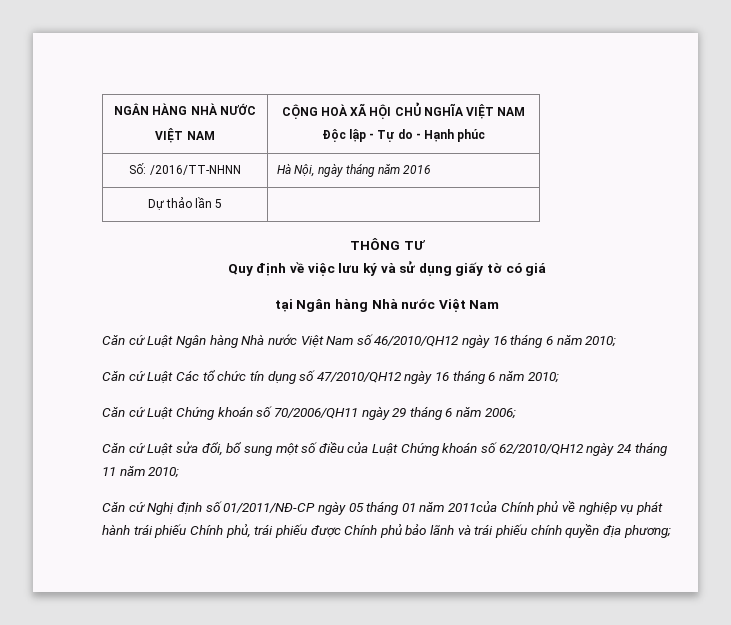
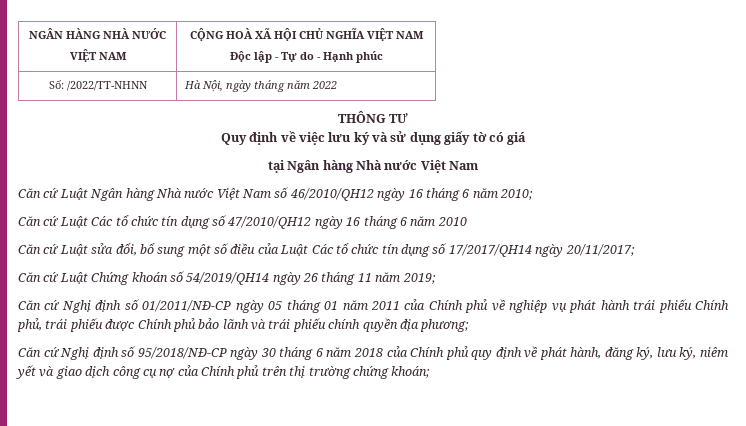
[149,165,241,175] /2016/TT-NHNN -> [66,81,148,91] /2022/TT-NHNN
[403,165,432,174] [147,197,223,210] 2016 // Dự thảo lần 5 | -> [312,81,338,89] 2022
[527,372,559,383] [102,406,516,420] 2010; // Căn cứ Luật Chứng khoán số 70/2006/QH11 ngày 29 tháng 6 năm 2006; -> [437,217,467,226] 2010
[400,442,631,456] Chứng khoán số 62/2010/QH12 ngày 24 -> [311,243,635,257] [18,271,318,285] Các tổ chức tín dụng số 17/2017/QH14 ngày 20/11/2017; // Căn cứ Luật Chứng khoán số 54/2019/QH14 ngày 26
[148,467,180,478] 2010; -> [402,273,436,284] 2019;
[448,501,498,512] 2011của -> [370,299,426,310] 2011 của
(671, 531) none -> [18,346,728,360] [15,365,431,379] // Căn cứ Nghị định số 95/2018/NĐ-CP ngày 30 tháng 6 năm 2018 của Chính phủ quy định về phát hành, đăng ký, lưu ký, niêm yết và giao dịch công cụ nợ của Chính phủ trên thị trường chứng khoán;

